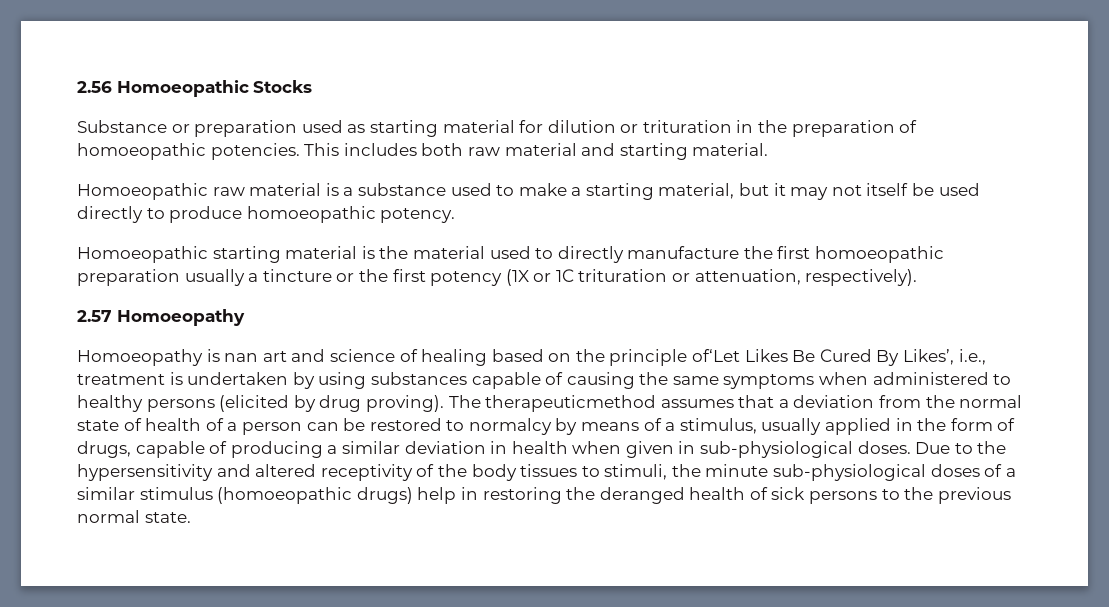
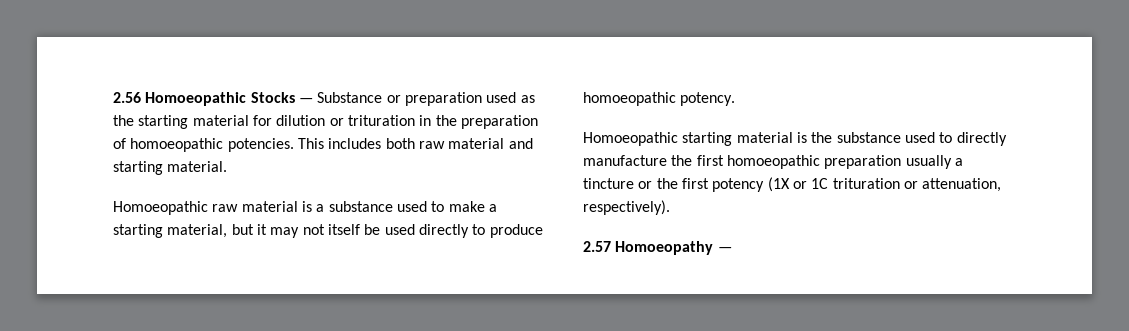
(313, 86) // -> [298,98,313,103] —
(366, 128) none -> [113,115,134,126] the
[412,246,485,259] material -> [836,132,901,143] substance
[77,349,986,366] [77,372,1012,389] [77,395,1023,412] [77,418,1016,435] [77,441,1007,458] [77,464,1016,481] [77,487,1011,504] [77,510,191,523] // Homoeopathy is nan art and science of healing based on the principle of‘Let Likes Be Cured By Likes’, i.e., treatment is undertaken by using substances capable of causing the same symptoms when administered to healthy persons (elicited by drug proving). The therapeuticmethod assumes that a deviation from the normal state of health of a person can be restored to normalcy by means of a stimulus, usually applied in the form of drugs, capable of producing a similar deviation in health when given in sub-physiological doses. Due to the hypersensitivity and altered receptivity of the body tissues to stimuli, the minute sub-physiological doses of a similar stimulus (homoeopathic drugs) help in restoring the deranged health of sick persons to the previous normal state. -> [717,247,732,252] —

